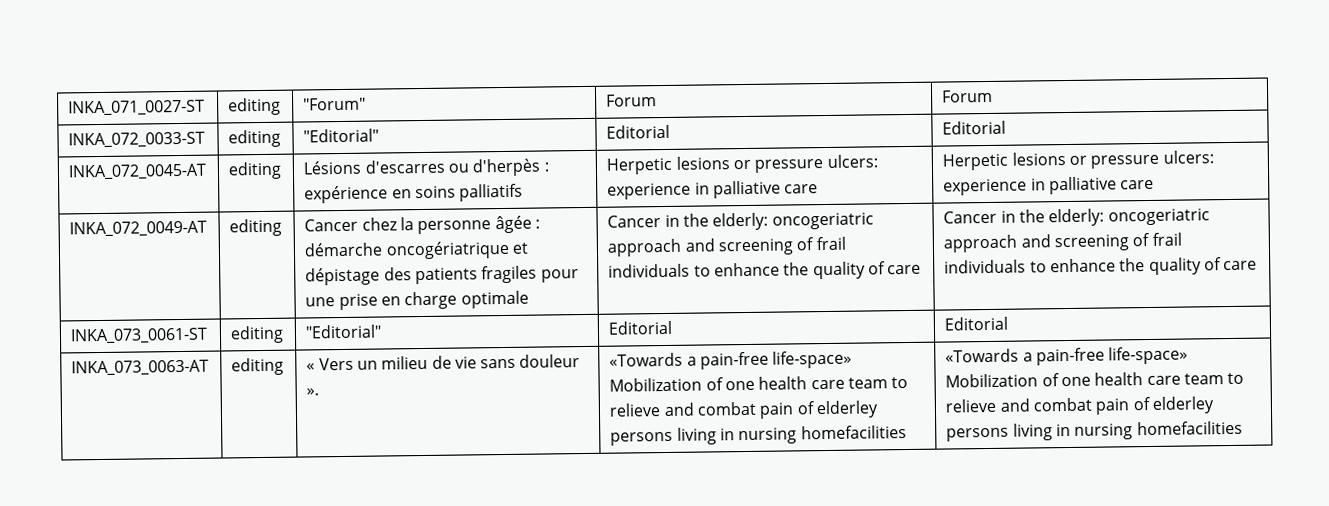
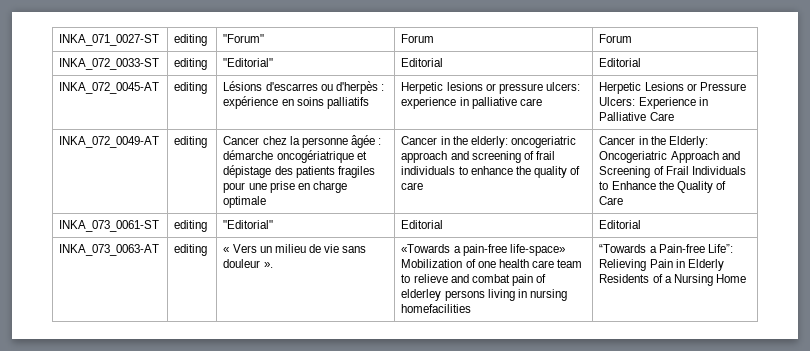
[1011,150,1214,169] [943,176,1155,196] lesions or pressure ulcers: experience in palliative care -> [644,82,746,91] [599,97,708,109] [599,112,674,121] Lesions or Pressure Ulcers: Experience in Palliative Care
[1048,208,1210,227] [943,232,1182,253] [944,257,1258,276] elderly: oncogeriatric approach and screening of frail individuals to enhance the quality of care -> [668,136,708,148] [599,151,740,163] [599,166,746,178] [599,181,726,193] [599,196,624,205] Elderly: Oncogeriatric Approach and Screening of Frail Individuals to Enhance the Quality of Care
[945,346,1189,366] [945,372,1245,388] [945,396,1215,415] [946,420,1243,442] «Towards a pain-free life-space» Mobilization of one health care team to relieve and combat pain of elderley persons living in nursing homefacilities -> [599,244,733,253] [599,259,724,271] [599,274,746,286] “Towards a Pain-free Life”: Relieving Pain in Elderly Residents of a Nursing Home

